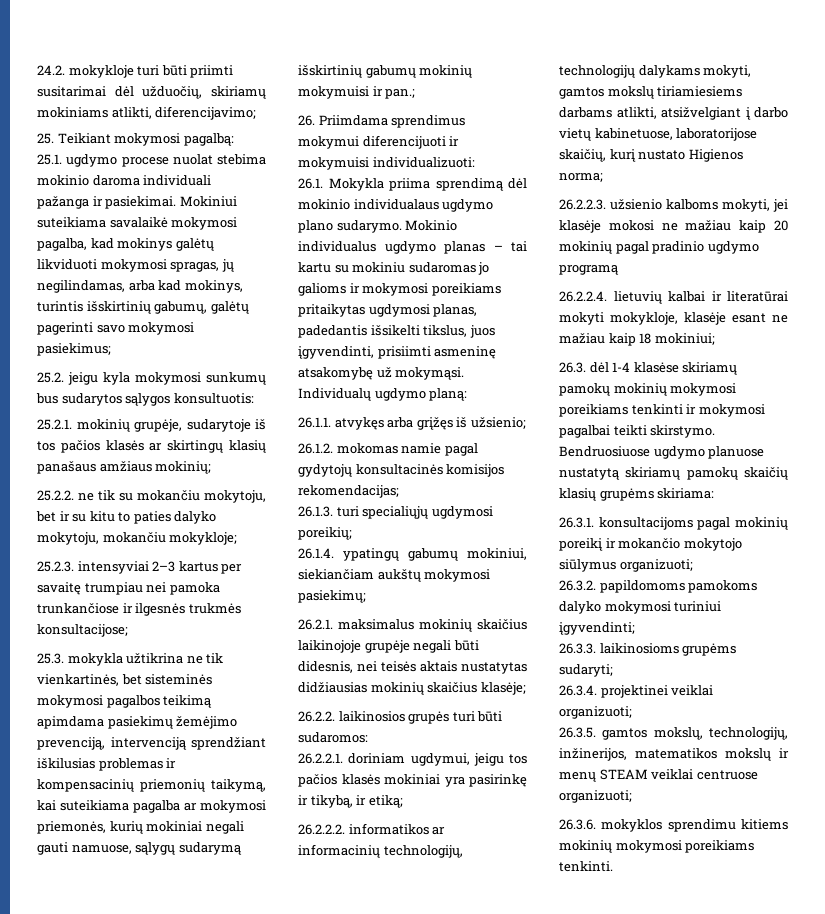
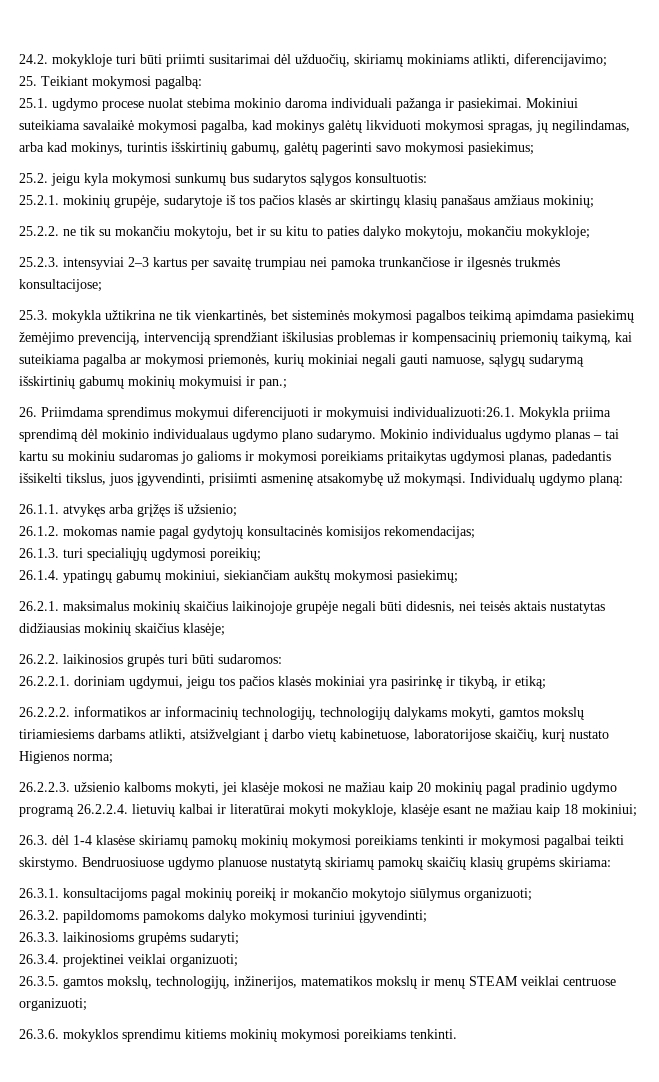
[372,157,475,168] [298,178,323,189] individualizuoti: // 26.1. -> [393,407,515,417] individualizuoti:26.1.
(619, 270) // -> (74, 811) none

